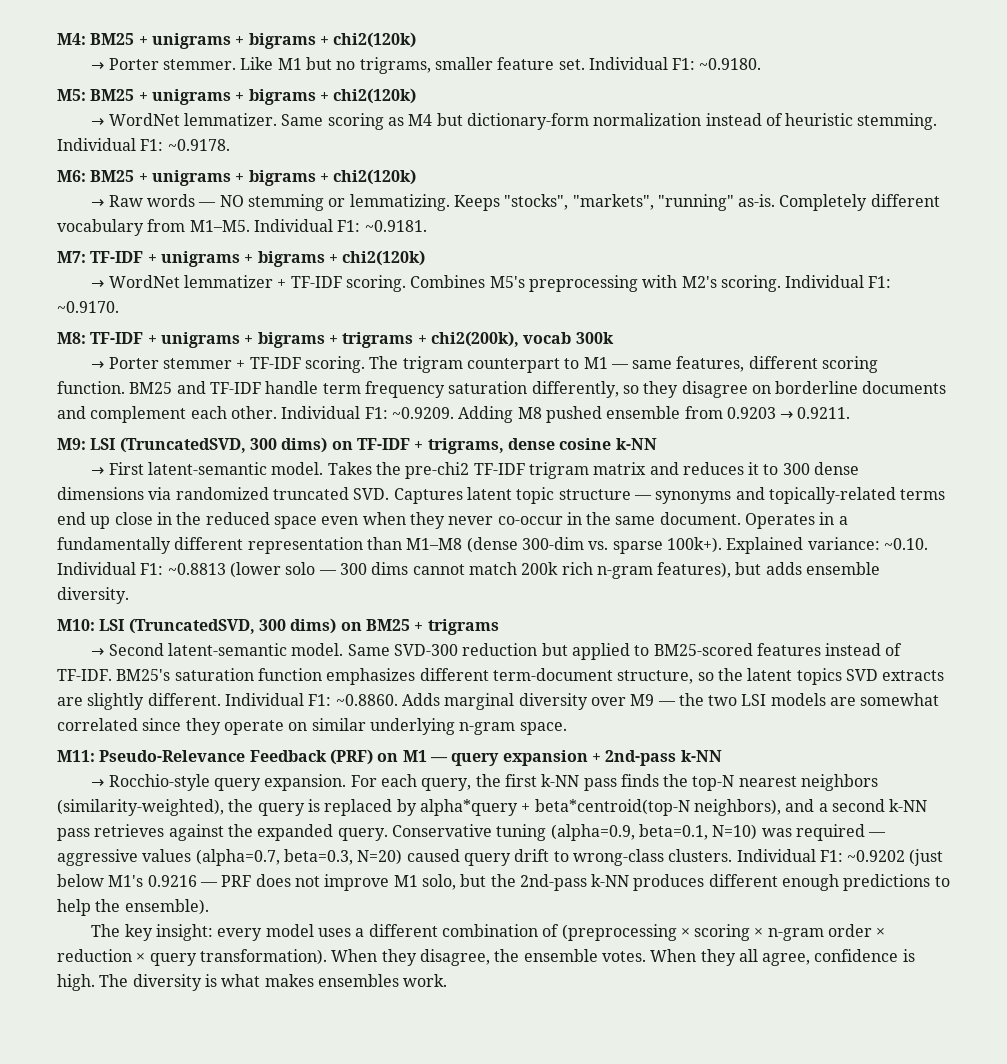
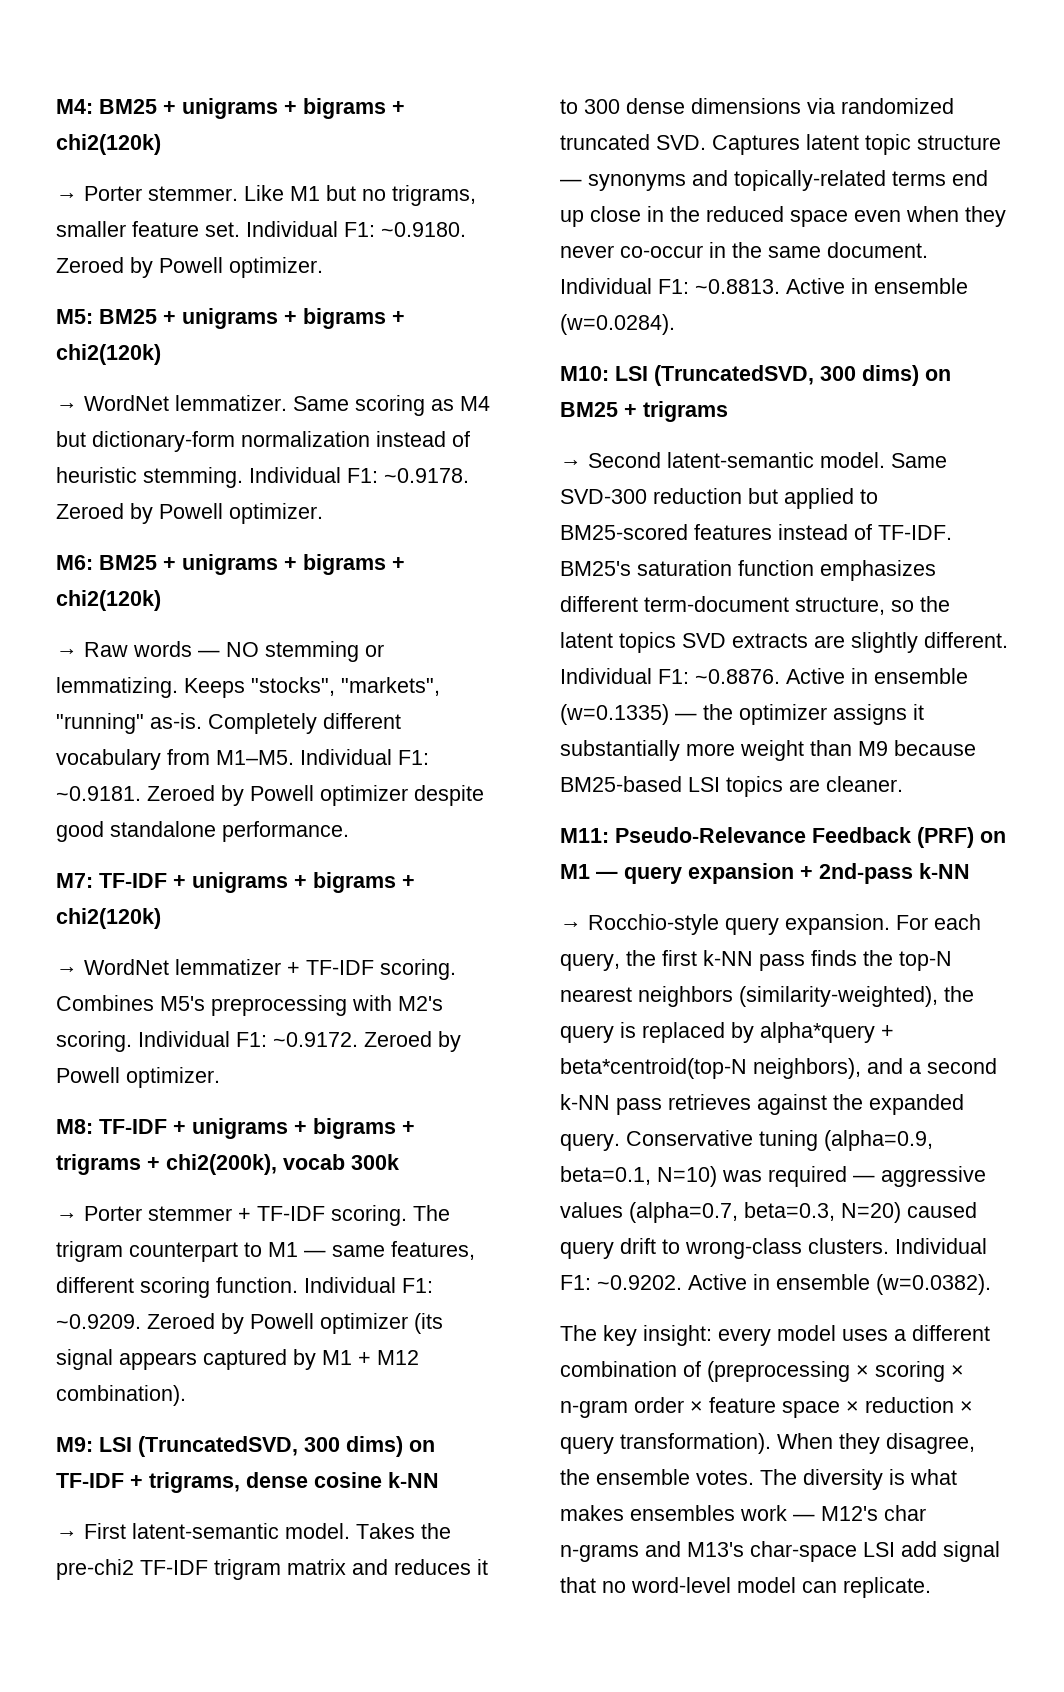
(762, 64) none -> [56,257,323,278] Zeroed by Powell optimizer.
(230, 145) none -> [56,503,323,524] Zeroed by Powell optimizer.
(427, 226) none -> [147,785,484,806] [56,821,349,842] Zeroed by Powell optimizer despite good standalone performance.
[57,301,119,313] ~0.9170. -> [273,1031,461,1052] [56,1067,220,1088] ~0.9172. Zeroed by Powell optimizer.
[129,381,947,398] [57,406,851,423] BM25 and TF-IDF handle term frequency saturation differently, so they disagree on borderline documents and complement each other. Individual F1: ~0.9209. Adding M8 pushed ensemble from 0.9203 → 0.9211. -> [304,1277,433,1293] [56,1313,443,1334] [56,1349,419,1370] [56,1385,186,1406] Individual F1: ~0.9209. Zeroed by Powell optimizer (its signal appears captured by M1 + M12 combination).
[745,512,848,529] [57,537,928,554] [57,562,881,579] [57,587,129,604] Operates in a fundamentally different representation than M1–M8 (dense 300-dim vs. sparse 100k+). Explained variance: ~0.10. Individual F1: ~0.8813 (lower solo — 300 dims cannot match 200k rich n-gram features), but adds ensemble diversity. -> [560,278,968,294] [560,314,675,335] Individual F1: ~0.8813. Active in ensemble (w=0.0284).
[335,693,940,710] [57,718,567,735] ~0.8860. Adds marginal diversity over M9 — the two LSI models are somewhat correlated since they operate on similar underlying n-gram space. -> [695,668,968,684] [560,704,924,725] [560,740,976,761] [560,776,903,797] ~0.8876. Active in ensemble (w=0.1335) — the optimizer assigns it substantially more weight than M9 because BM25-based LSI topics are cleaner.
[847,849,944,866] [57,874,950,891] [57,899,209,916] ~0.9202 (just below M1's 0.9216 — PRF does not improve M1 solo, but the 2nd-pass k-NN produces different enough predictions to help the ensemble). -> [597,1274,991,1295] ~0.9202. Active in ensemble (w=0.0382).
(886, 932) none -> [709,1397,859,1418] feature space ×
[650,949,915,966] [57,974,95,991] When they all agree, confidence is high. -> (754, 1477) none
[403,974,448,987] work. -> [740,1505,926,1521] [560,1541,1000,1562] [560,1577,931,1598] work — M12's char n-grams and M13's char-space LSI add signal that no word-level model can replicate.

